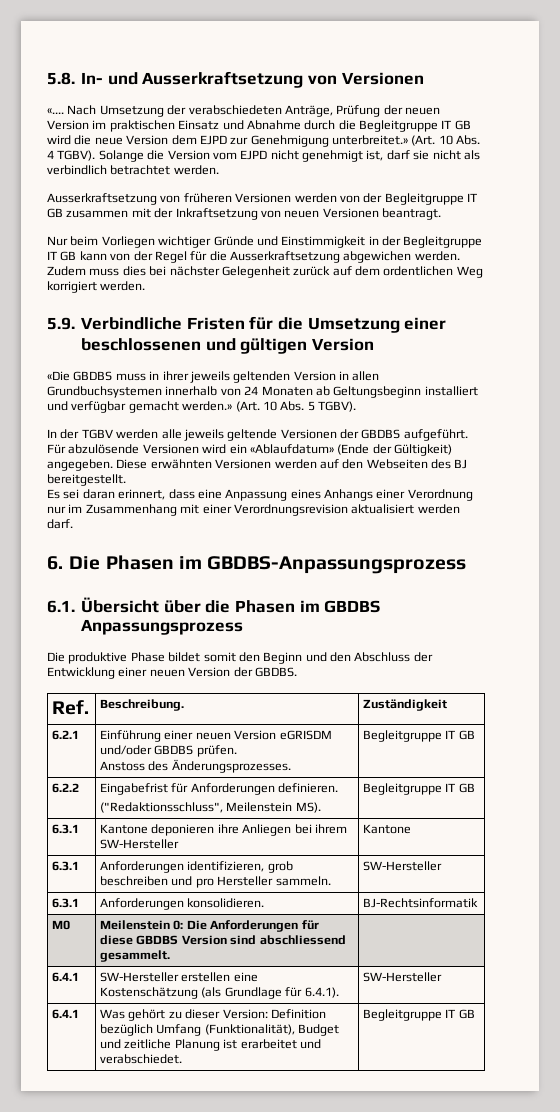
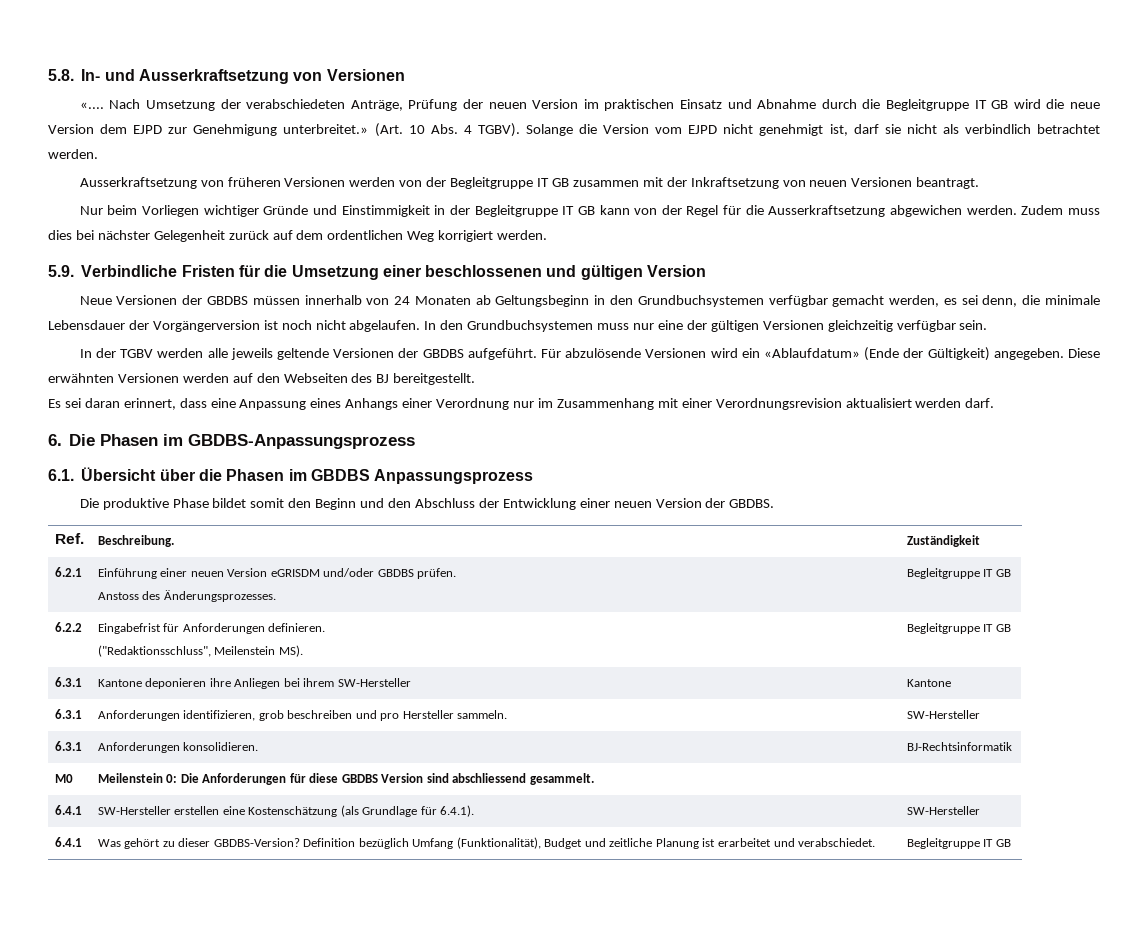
[47,371,380,383] [47,386,162,398] «Die GBDBS muss in ihrer jeweils geltenden Version in allen Grundbuchsystemen -> [79,295,300,305] Neue Versionen der GBDBS müssen
[424,386,478,396] [47,401,356,413] installiert und verfügbar gemacht werden.» (Art. 10 Abs. 5 TGBV). -> [594,295,1100,307] [48,320,988,332] in den Grundbuchsystemen verfügbar gemacht werden, es sei denn, die minimale Lebensdauer der Vorgängerversion ist noch nicht abgelaufen. In den Grundbuchsystemen muss nur eine der gültigen Versionen gleichzeitig verfügbar sein.
[222,1009,268,1019] Version: -> [213,838,300,847] GBDBS-Version?

